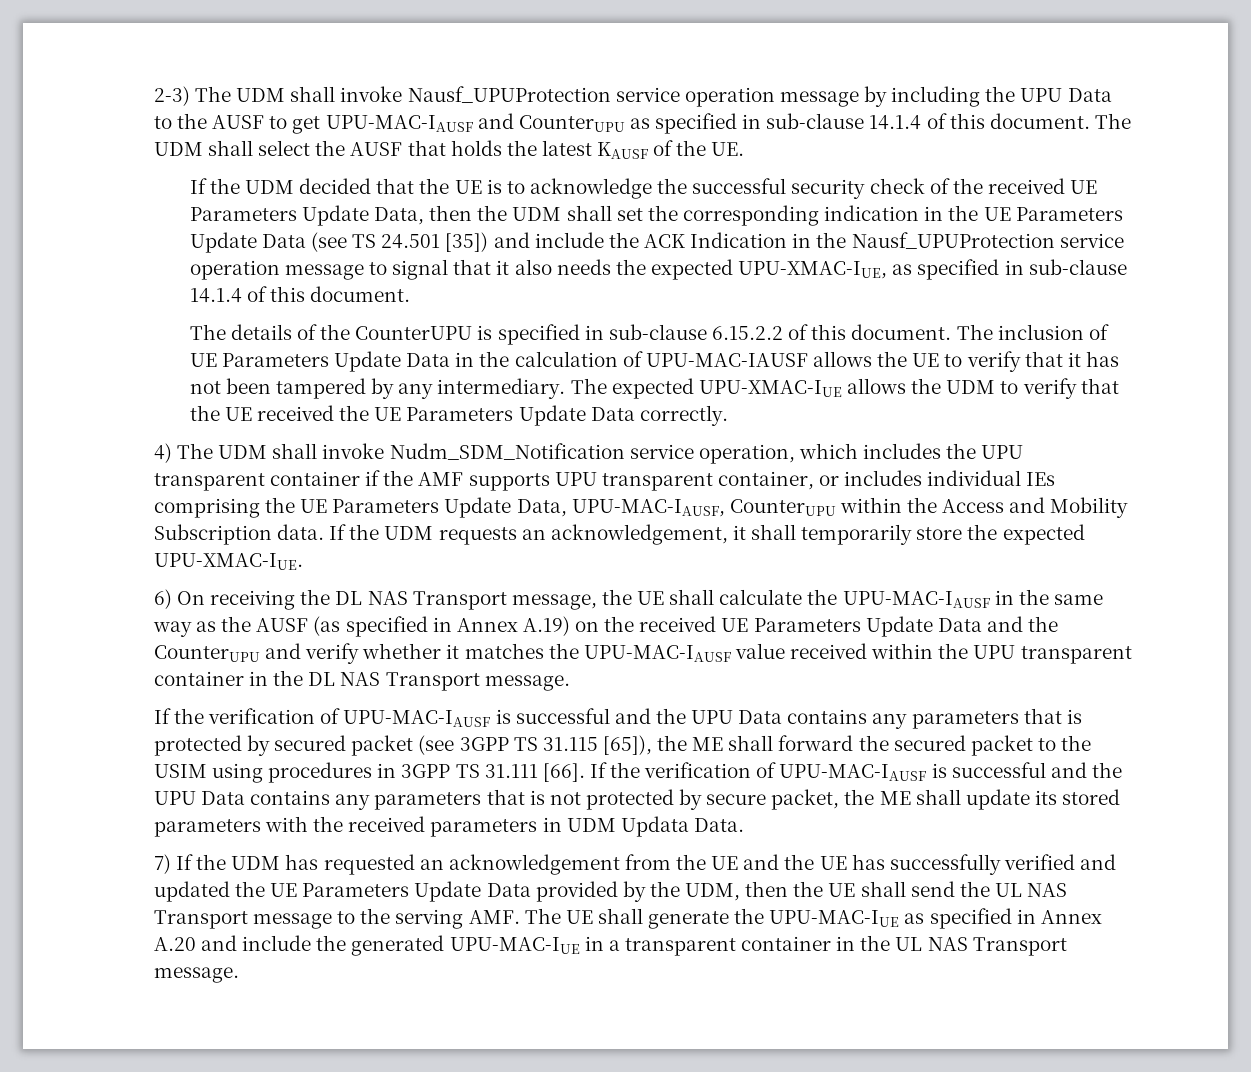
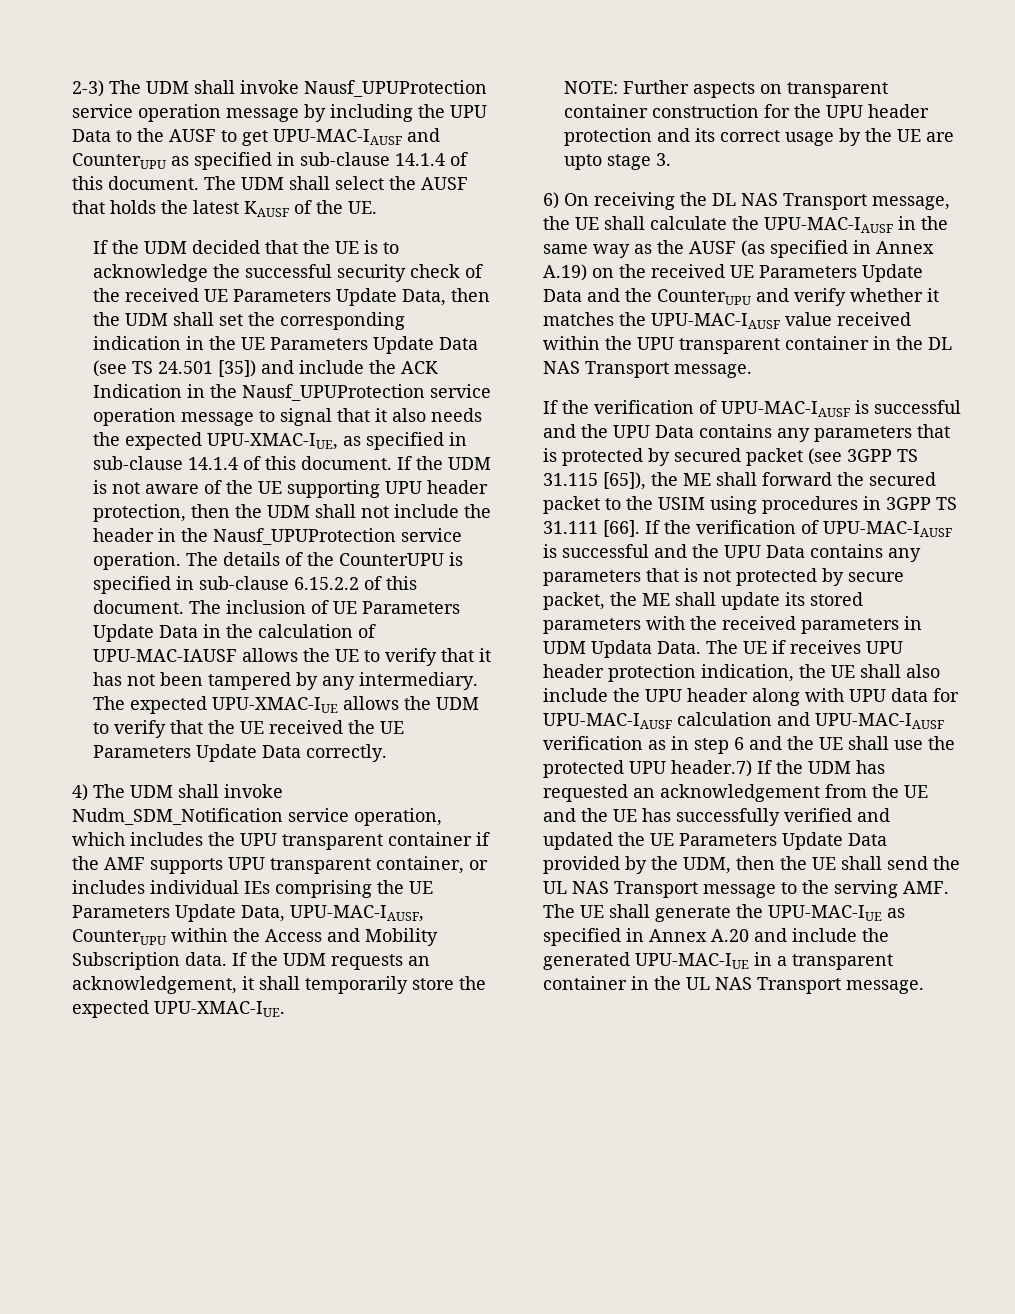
(411, 294) // -> [396,456,491,470] [92,480,488,498] [92,504,491,522] [92,528,462,545] [92,552,181,570] If the UDM is not aware of the UE supporting UPU header protection, then the UDM shall not include the header in the Nausf_UPUProtection service operation.
(303, 561) none -> [563,80,888,98] [563,104,929,118] [563,128,954,146] [563,153,671,170] // NOTE: Further aspects on transparent container construction for the UPU header protection and its correct usage by the UE are upto stage 3.
[153,854,171,874] // 7) -> [706,640,904,654] [543,664,941,682] [543,688,960,706] [543,712,945,729] [543,736,956,754] [543,760,753,778] The UE if receives UPU header protection indication, the UE shall also include the UPU header along with UPU data for UPU-MAC-IAUSF calculation and UPU-MAC-IAUSF verification as in step 6 and the UE shall use the protected UPU header.7)

